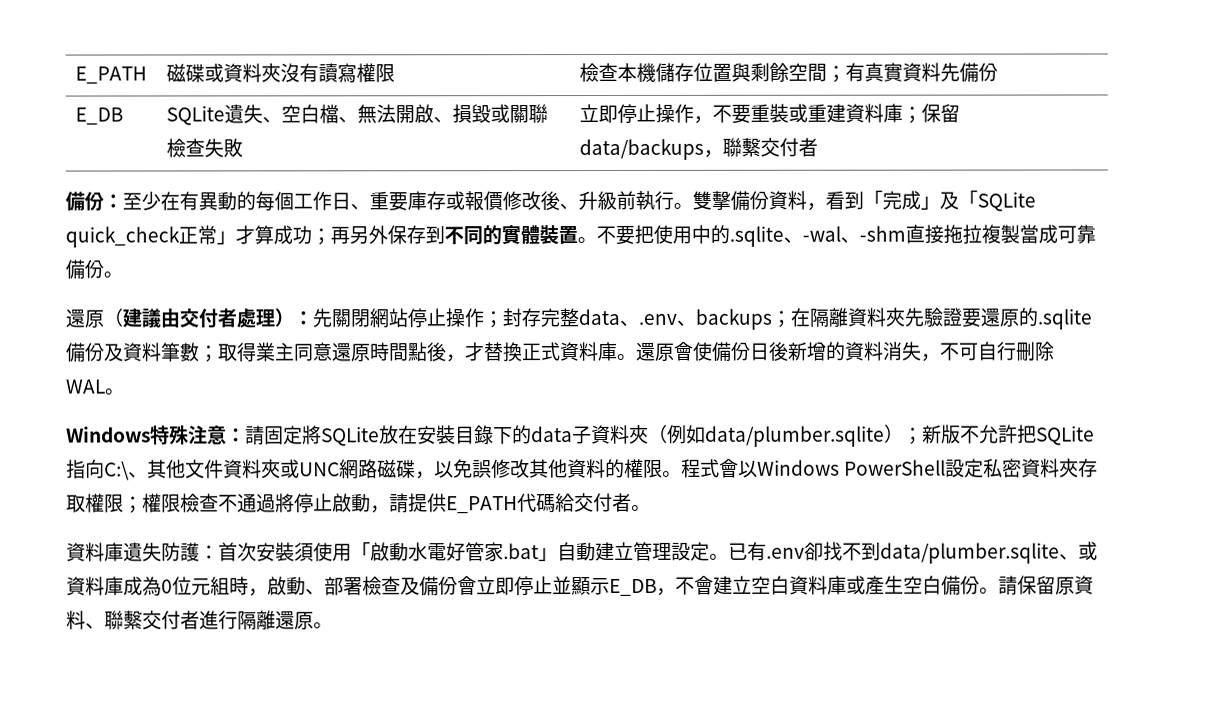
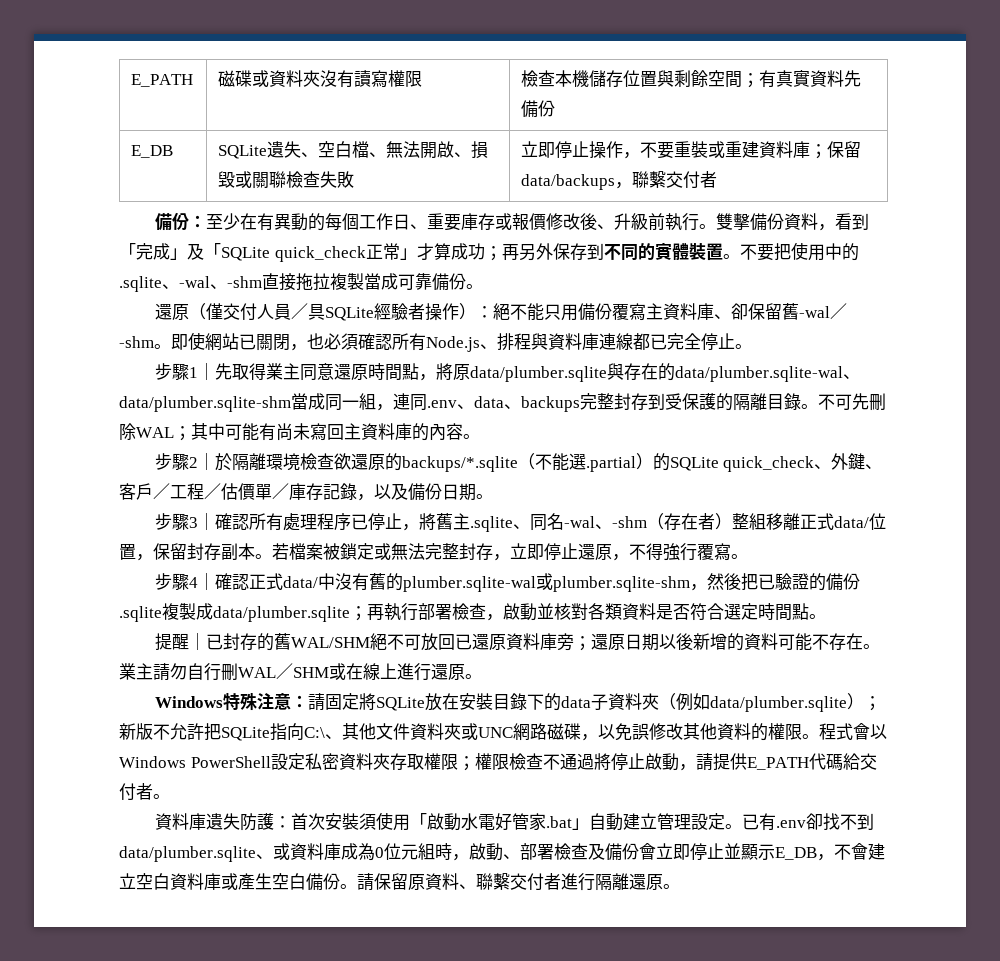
[122,307,1092,330] [65,342,219,363] 建議由交付者處理）：先關閉網站停止操作；封存完整data、.env、backups；在隔離資料夾先驗證要還原的.sqlite備份及資料筆數； -> [205,303,847,321] [119,332,752,352] [154,363,232,380] 僅交付人員／具SQLite經驗者操作）：絕不能只用備份覆寫主資料庫、卻保留舊-wal／-shm。即使網站已關閉，也必須確認所有Node.js、排程與資料庫連線都已完全停止。 // 步驟1｜先
[426,341,1054,363] [66,379,106,394] 後，才替換正式資料庫。還原會使備份日後新增的資料消失，不可自行刪除WAL -> [418,363,860,382] [119,393,886,412] [119,423,480,441] [154,453,883,472] [119,483,493,501] [154,513,886,532] [119,543,748,561] [154,573,860,592] [119,603,826,622] [154,633,880,651] [119,663,465,681] ，將原data/plumber.sqlite與存在的data/plumber.sqlite-wal、data/plumber.sqlite-shm當成同一組，連同.env、data、backups完整封存到受保護的隔離目錄。不可先刪除WAL；其中可能有尚未寫回主資料庫的內容。 // 步驟2｜於隔離環境檢查欲還原的backups/*.sqlite（不能選.partial）的SQLite quick_check、外鍵、客戶／工程／估價單／庫存記錄，以及備份日期。 // 步驟3｜確認所有處理程序已停止，將舊主.sqlite、同名-wal、-shm（存在者）整組移離正式data/位置，保留封存副本。若檔案被鎖定或無法完整封存，立即停止還原，不得強行覆寫。 // 步驟4｜確認正式data/中沒有舊的plumber.sqlite-wal或plumber.sqlite-shm，然後把已驗證的備份.sqlite複製成data/plumber.sqlite；再執行部署檢查，啟動並核對各類資料是否符合選定時間點。 // 提醒｜已封存的舊WAL/SHM絕不可放回已還原資料庫旁；還原日期以後新增的資料可能不存在。業主請勿自行刪WAL／SHM或在線上進行還原

